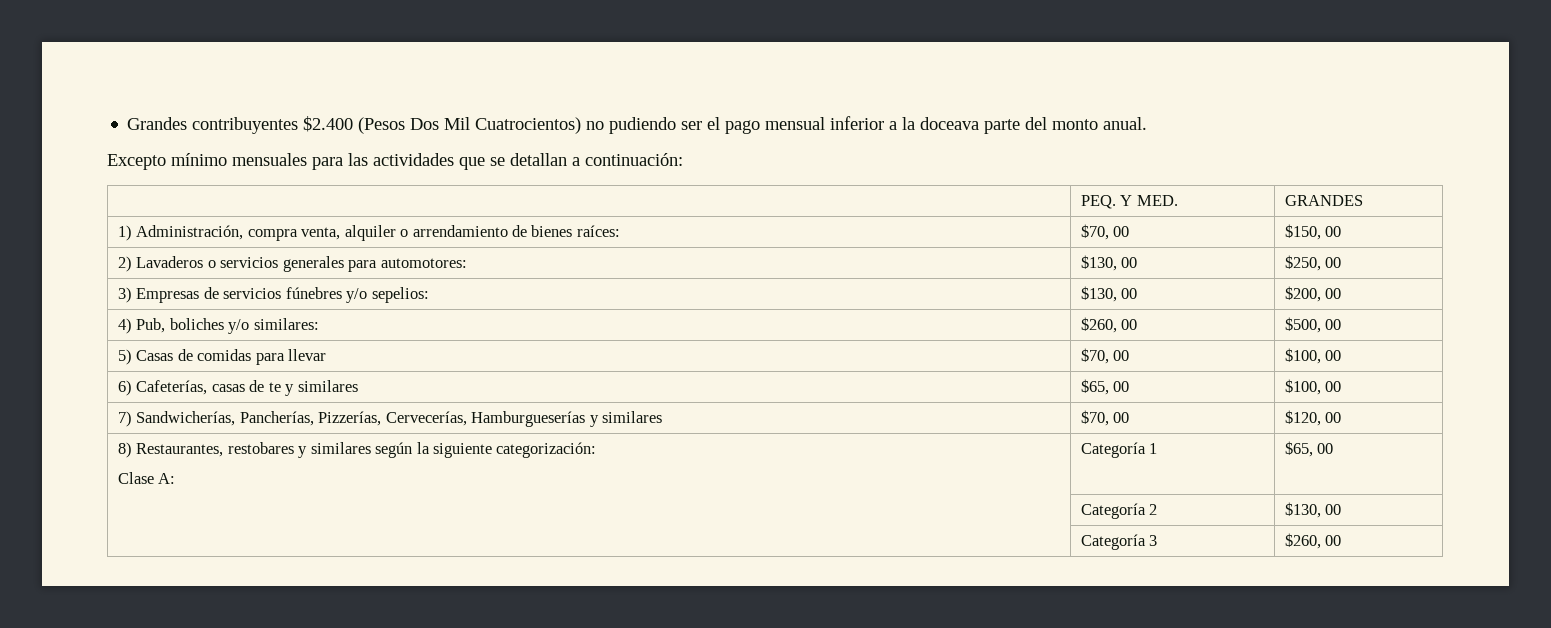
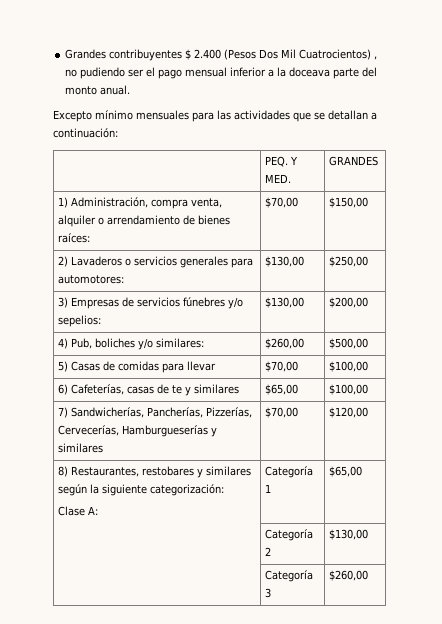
[303,116,354,132] $2.400 -> [185,49,222,60] $ 2.400
(582, 125) none -> [374,56,378,60] ,
[1080,224,1130,240] [1284,224,1342,240] $70, 00 | $150, 00 -> [265,197,299,208] [329,197,369,208] $70,00 | $150,00
[1080,255,1138,271] [1284,255,1342,271] $130, 00 | $250, 00 -> [265,256,305,267] [329,256,369,267] $130,00 | $250,00
[1080,286,1138,302] [1284,286,1342,302] $130, 00 | $200, 00 -> [265,297,305,308] [329,297,369,308] $130,00 | $200,00
[1080,317,1138,333] [1284,317,1342,333] $260, 00 | $500, 00 -> [265,338,305,349] [329,338,369,349] $260,00 | $500,00
[1080,348,1130,364] [1284,348,1342,364] $70, 00 | $100, 00 -> [265,361,299,372] [329,361,369,372] $70,00 | $100,00
[1080,379,1130,395] [1284,379,1342,395] $65, 00 | $100, 00 -> [265,384,299,395] [329,384,369,395] $65,00 | $100,00
[1080,410,1130,426] [1284,410,1342,426] $70, 00 | $120, 00 -> [265,407,299,418] [329,407,369,418] $70,00 | $120,00
[1284,441,1334,457] $65, 00 -> [329,466,363,477] $65,00
[1284,502,1342,518] $130, 00 -> [329,529,369,540] $130,00
[1284,533,1342,549] $260, 00 -> [329,570,369,581] $260,00

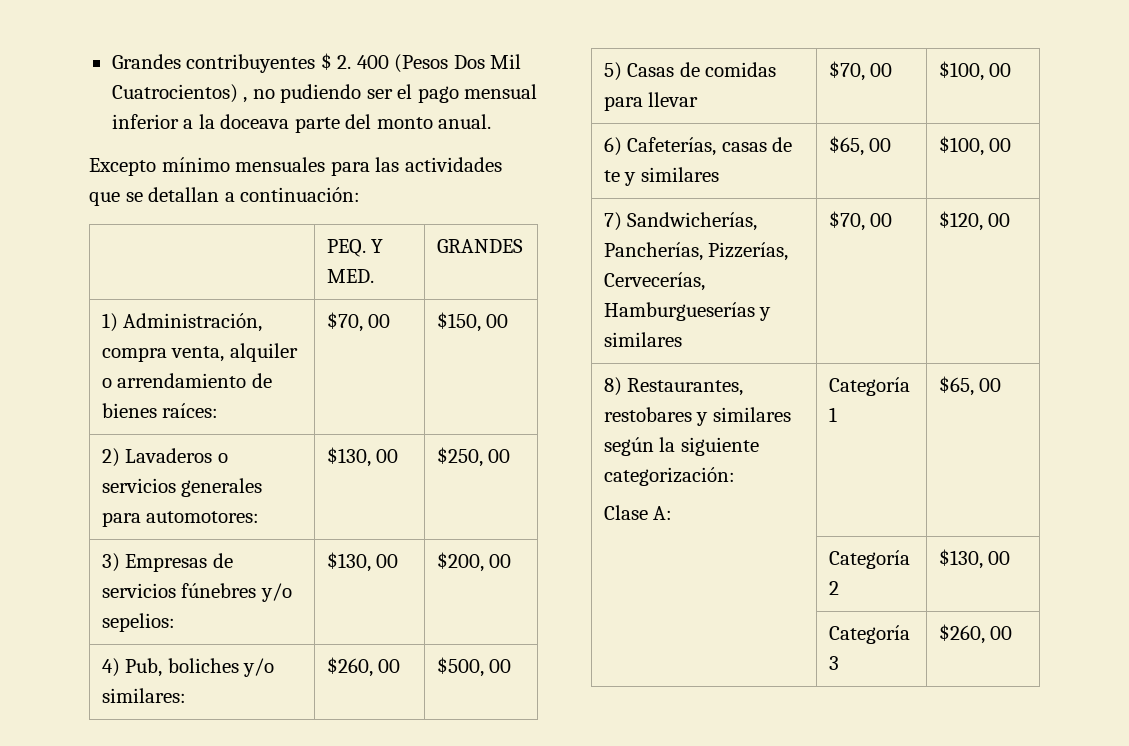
[194,49,222,59] 2.400 -> [337,55,389,69] 2. 400
[265,197,299,208] [329,197,369,208] $70,00 | $150,00 -> [326,312,391,332] [436,312,509,332] $70, 00 | $150, 00
[265,256,305,267] [329,256,369,267] $130,00 | $250,00 -> [326,447,399,467] [436,447,511,467] $130, 00 | $250, 00
[265,297,305,308] [329,297,369,308] $130,00 | $200,00 -> [326,552,399,572] [436,552,512,572] $130, 00 | $200, 00
[265,338,305,349] [329,338,369,349] $260,00 | $500,00 -> [326,657,401,677] [436,657,512,677] $260, 00 | $500, 00
[265,361,299,372] [329,361,369,372] $70,00 | $100,00 -> [828,61,893,81] [938,61,1012,81] $70, 00 | $100, 00
[265,384,299,395] [329,384,369,395] $65,00 | $100,00 -> [828,136,892,156] [938,136,1012,156] $65, 00 | $100, 00
[265,407,299,418] [329,407,369,418] $70,00 | $120,00 -> [828,211,893,231] [938,211,1011,231] $70, 00 | $120, 00
[329,466,363,477] $65,00 -> [938,376,1002,396] $65, 00
[329,529,369,540] $130,00 -> [938,549,1011,569] $130, 00
[329,570,369,581] $260,00 -> [938,624,1013,644] $260, 00

